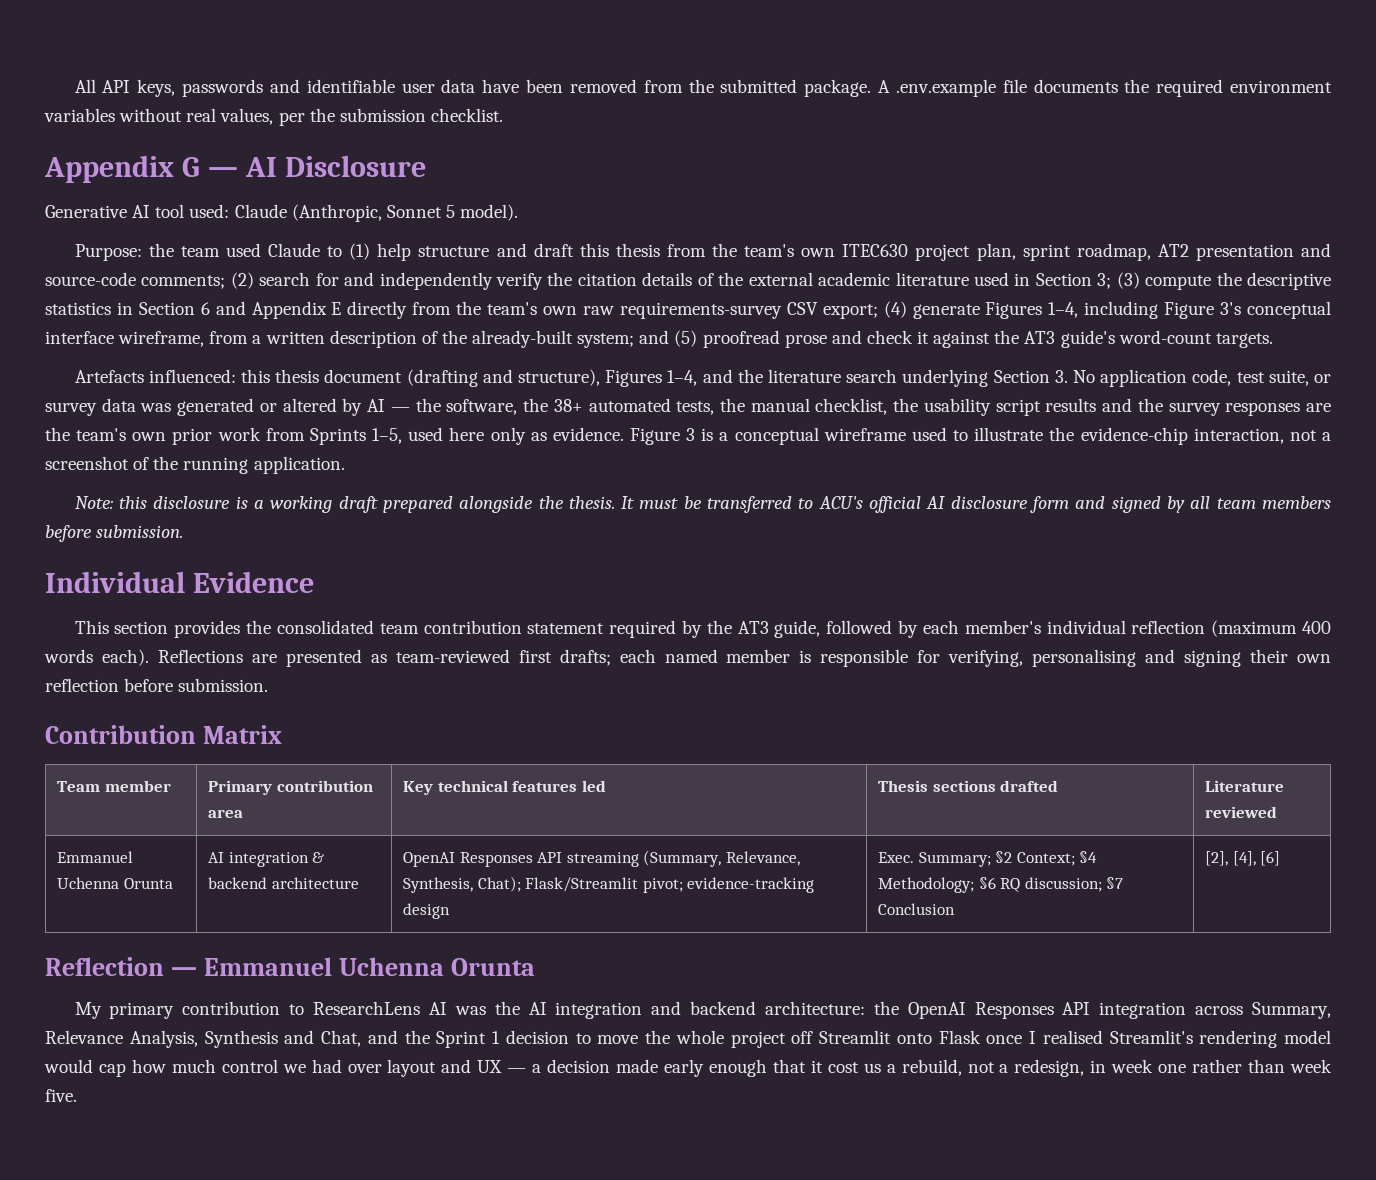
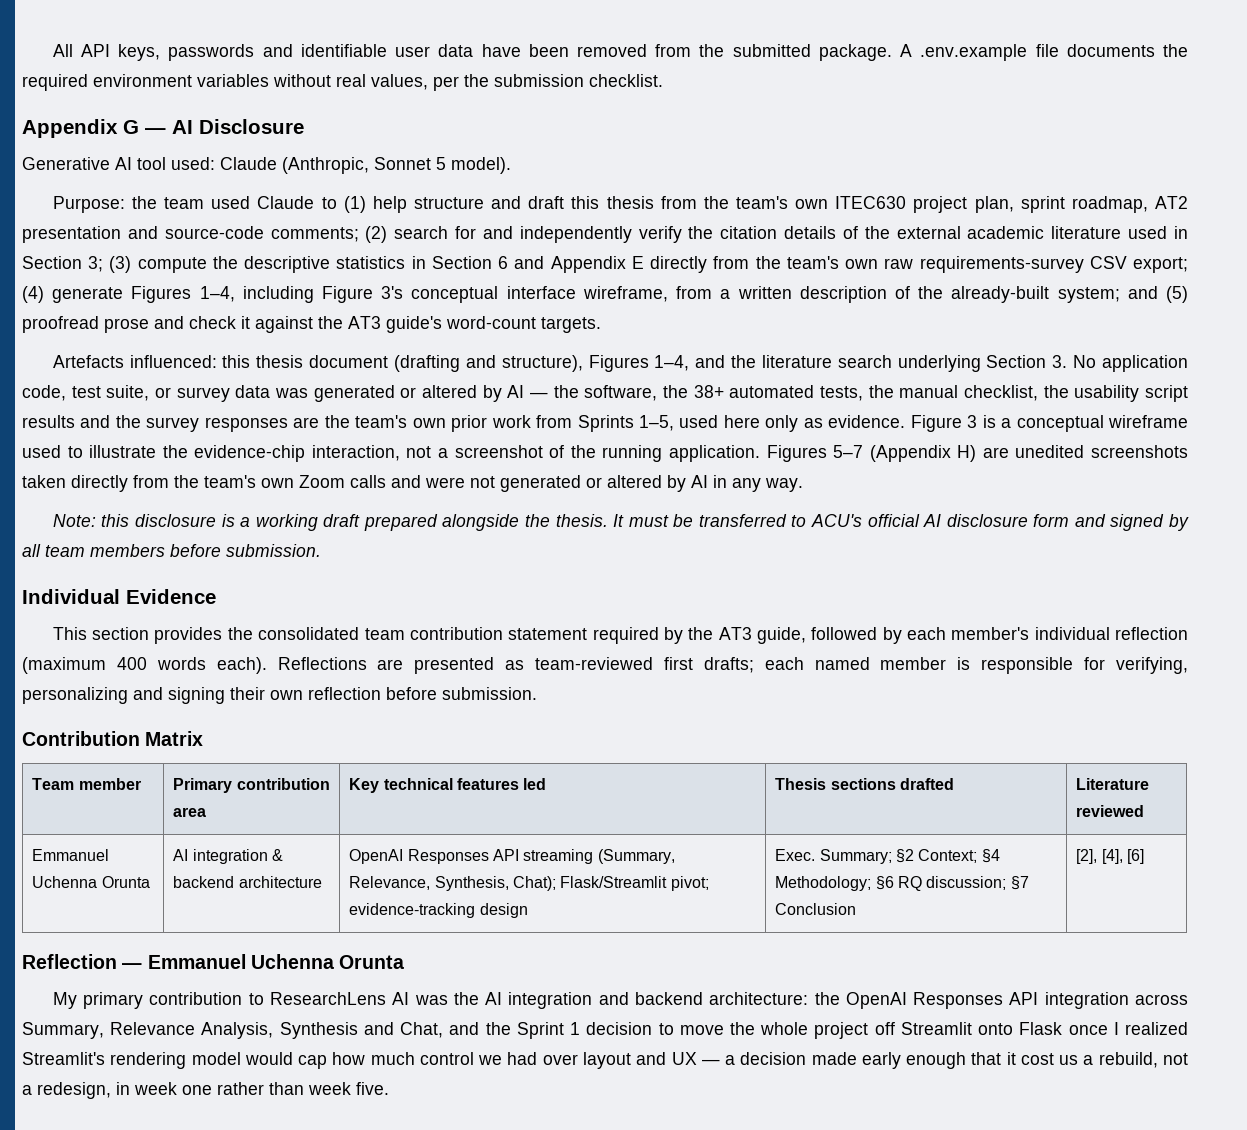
(345, 465) none -> [766,445,1188,462] [22,475,803,492] Figures 5–7 (Appendix H) are unedited screenshots taken directly from the team's own Zoom calls and were not generated or altered by AI in any way.
[1032,649,1137,667] personalising -> [22,687,128,704] personalizing
[1042,1030,1103,1044] realised -> [1125,1022,1189,1035] realized

